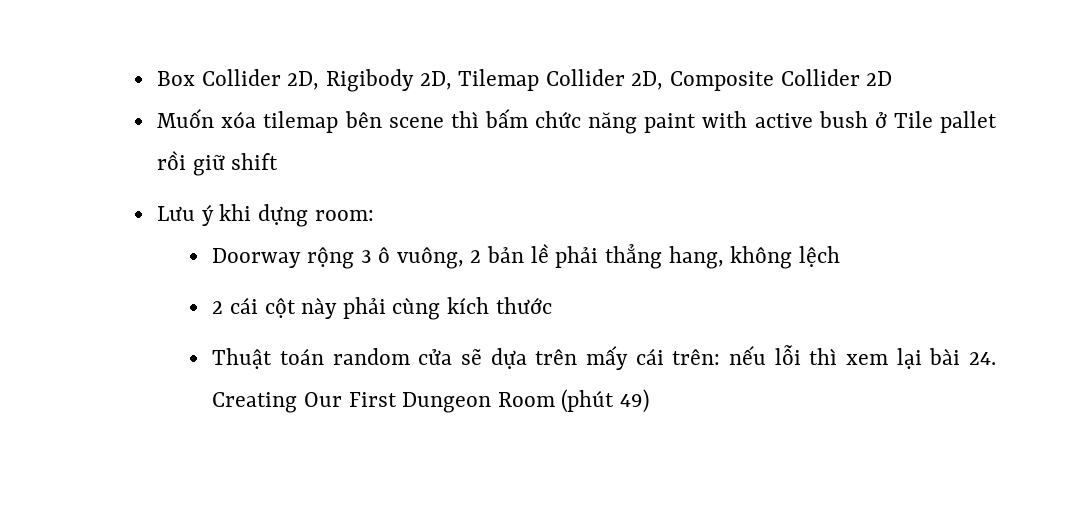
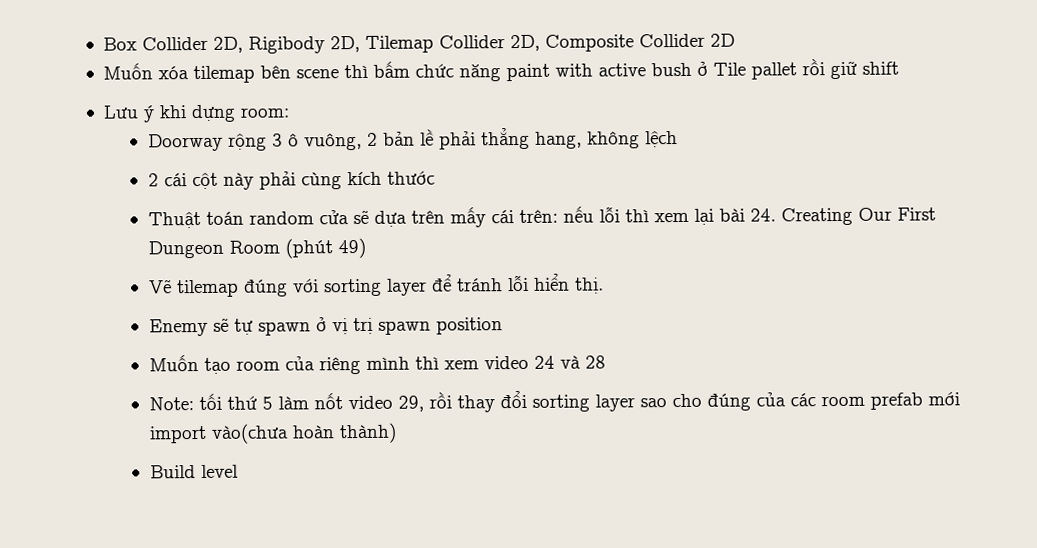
(650, 401) none -> [148,273,604,298] [148,317,503,337] [148,354,606,375] [148,390,960,413] [148,422,397,444] [149,464,239,479] // Vẽ tilemap đúng với sorting layer để tránh lỗi hiển thị. // Enemy sẽ tự spawn ở vị trị spawn position // Muốn tạo room của riêng mình thì xem video 24 và 28 // Note: tối thứ 5 làm nốt video 29, rồi thay đổi sorting layer sao cho đúng của các room prefab mới import vào(chưa hoàn thành) // Build level

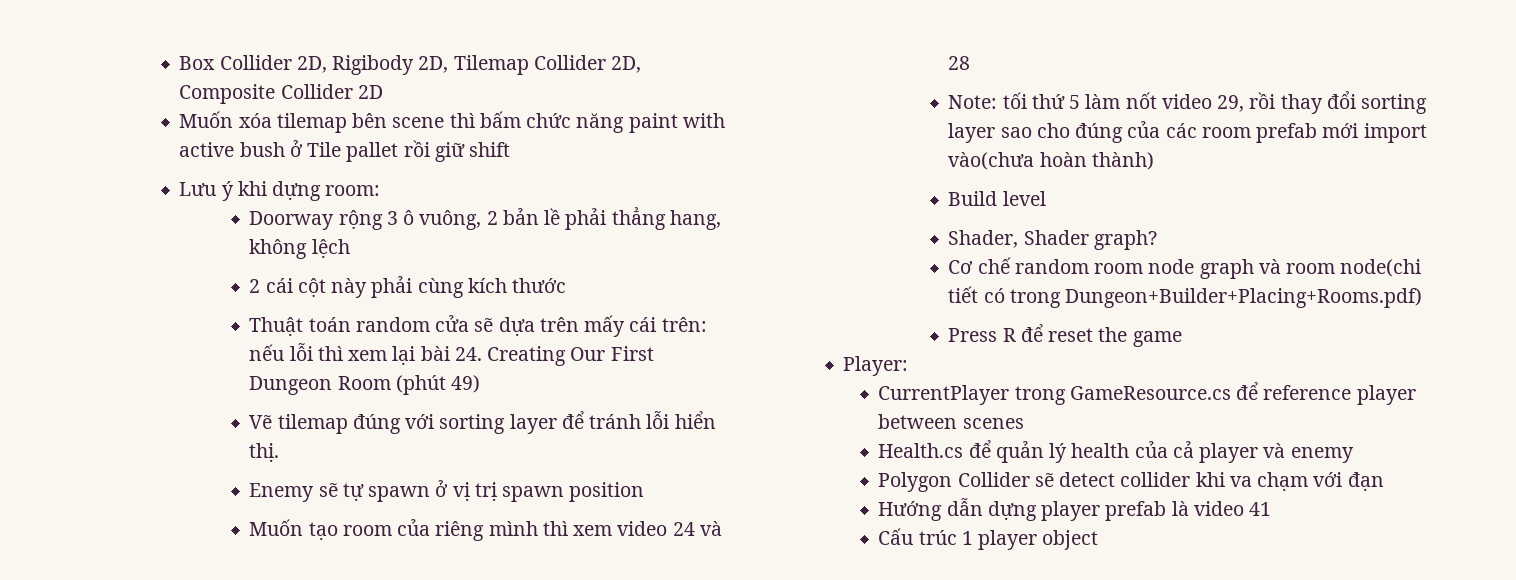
(239, 471) none -> [948,230,1157,250] [948,257,1422,279] [948,286,1423,308] [948,324,1182,347] [843,356,909,376] [878,382,1416,405] [878,414,1024,429] [878,440,1354,463] [878,472,1384,492] [878,498,1272,521] [878,528,1099,550] // Shader, Shader graph? // Cơ chế random room node graph và room node(chi tiết có trong Dungeon+Builder+Placing+Rooms.pdf) // Press R để reset the game // Player: // CurrentPlayer trong GameResource.cs để reference player between scenes // Health.cs để quản lý health của cả player và enemy // Polygon Collider sẽ detect collider khi va chạm với đạn // Hướng dẫn dựng player prefab là video 41 // Cấu trúc 1 player object

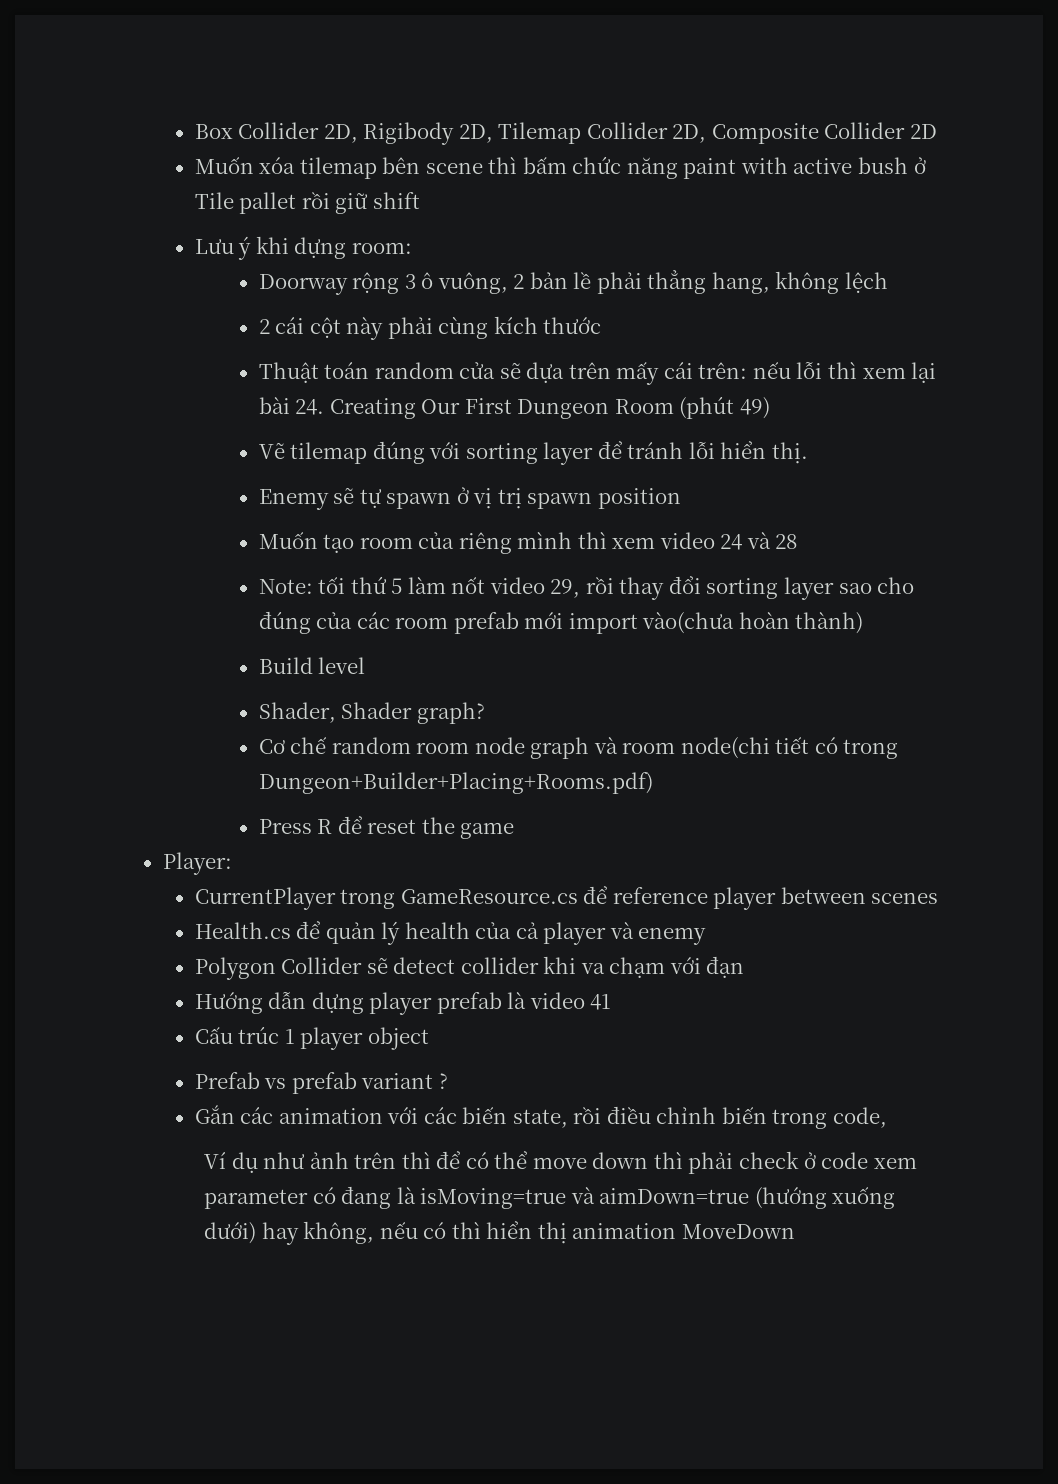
(1099, 540) none -> [194,1072,448,1094] [194,1105,887,1129] [204,1151,917,1174] [204,1186,896,1209] [204,1221,795,1245] // Prefab vs prefab variant ? // Gắn các animation với các biến state, rồi điều chỉnh biến trong code, // Ví dụ như ảnh trên thì để có thể move down thì phải check ở code xem parameter có đang là isMoving=true và aimDown=true (hướng xuống dưới) hay không, nếu có thì hiển thị animation MoveDown

